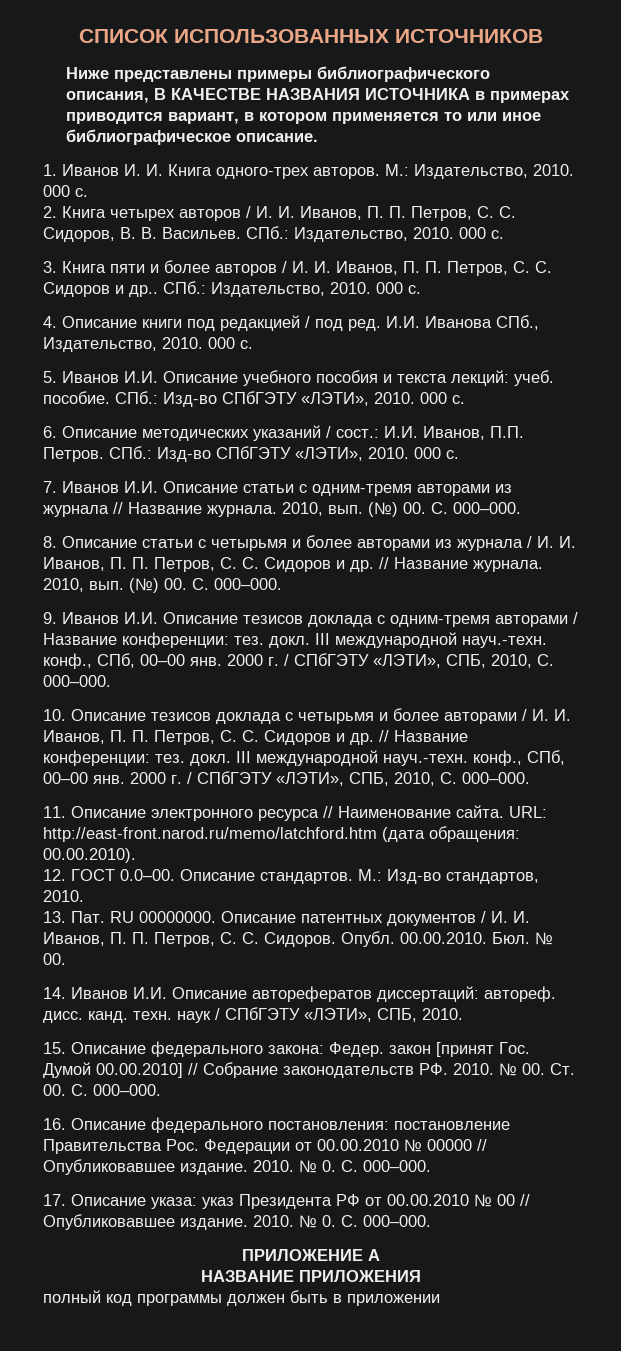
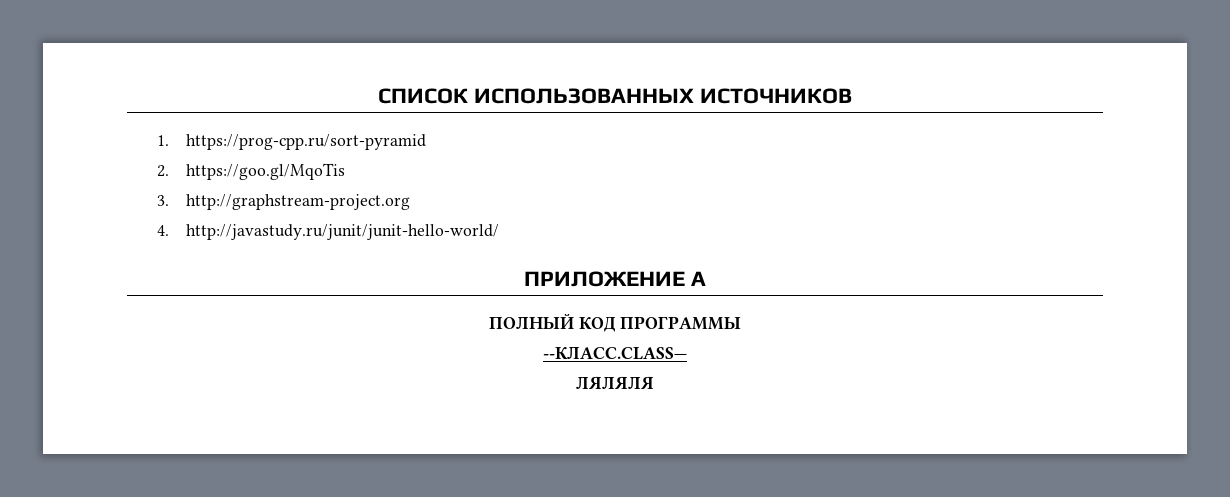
[66,66,491,82] [66,88,571,103] [66,112,542,124] [66,129,319,145] [43,164,574,179] [43,185,88,197] [43,206,516,221] [43,226,504,242] [43,260,552,276] [43,281,421,297] [43,315,539,331] [43,337,253,352] [43,370,554,386] [43,391,465,407] [43,425,524,441] [43,446,459,462] [43,481,512,496] [43,502,521,517] [43,535,576,551] [43,557,543,572] [43,578,282,593] [43,612,578,627] [43,632,547,648] [43,653,554,669] [43,675,111,687] [43,708,571,724] [43,730,468,745] [43,750,565,766] [43,771,530,786] [43,805,547,821] [43,826,520,842] [43,848,136,863] [43,869,539,884] [43,890,84,902] [43,911,530,926] [43,931,553,947] [43,953,66,965] [43,986,556,1002] [43,1007,463,1023] [43,1041,530,1057] [43,1062,575,1078] [43,1084,161,1096] [43,1117,510,1133] [43,1139,487,1154] [43,1159,431,1175] [43,1194,530,1209] [43,1214,431,1230] [241,1249,380,1261] [200,1270,421,1282] [43,1290,440,1306] Ниже представлены примеры библиографического описания, В КАЧЕСТВЕ НАЗВАНИЯ ИСТОЧНИКА в примерах приводится вариант, в котором применяется то или иное библиографическое описание. // 1. Иванов И. И. Книга одного-трех авторов. М.: Издательство, 2010. 000 с. // 2. Книга четырех авторов / И. И. Иванов, П. П. Петров, С. С. Сидоров, В. В. Васильев. СПб.: Издательство, 2010. 000 с. // 3. Книга пяти и более авторов / И. И. Иванов, П. П. Петров, С. С. Сидоров и др.. СПб.: Издательство, 2010. 000 с. // 4. Описание книги под редакцией / под ред. И.И. Иванова СПб., Издательство, 2010. 000 с. // 5. Иванов И.И. Описание учебного пособия и текста лекций: учеб. пособие. СПб.: Изд-во СПбГЭТУ «ЛЭТИ», 2010. 000 с. // 6. Описание методических указаний / сост.: И.И. Иванов, П.П. Петров. СПб.: Изд-во СПбГЭТУ «ЛЭТИ», 2010. 000 с. // 7. Иванов И.И. Описание статьи с одним-тремя авторами из журнала // Название журнала. 2010, вып. (№) 00. С. 000–000. // 8. Описание статьи с четырьмя и более авторами из журнала / И. И. Иванов, П. П. Петров, С. С. Сидоров и др. // Название журнала. 2010, вып. (№) 00. С. 000–000. // 9. Иванов И.И. Описание тезисов доклада с одним-тремя авторами / Название конференции: тез. докл. III международной науч.-техн. конф., СПб, 00–00 янв. 2000 г. / СПбГЭТУ «ЛЭТИ», СПБ, 2010, С. 000–000. // 10. Описание тезисов доклада с четырьмя и более авторами / И. И. Иванов, П. П. Петров, С. С. Сидоров и др. // Название конференции: тез. докл. III международной науч.-техн. конф., СПб, 00–00 янв. 2000 г. / СПбГЭТУ «ЛЭТИ», СПБ, 2010, С. 000–000. // 11. Описание электронного ресурса // Наименование сайта. URL: http://east-front.narod.ru/memo/latchford.htm (дата обращения: 00.00.2010). // 12. ГОСТ 0.0–00. Описание стандартов. М.: Изд-во стандартов, 2010. // 13. Пат. RU 00000000. Описание патентных документов / И. И. Иванов, П. П. Петров, С. С. Сидоров. Опубл. 00.00.2010. Бюл. № 00. // 14. Иванов И.И. Описание авторефератов диссертаций: автореф. дисс. канд. техн. наук / СПбГЭТУ «ЛЭТИ», СПБ, 2010. // 15. Описание федерального закона: Федер. закон [принят Гос. Думой 00.00.2010] // Собрание законодательств РФ. 2010. № 00. Ст. 00. С. 000–000. // 16. Описание федерального постановления: постановление Правительства Рос. Федерации от 00.00.2010 № 00000 // Опубликовавшее издание. 2010. № 0. С. 000–000. // 17. Описание указа: указ Президента РФ от 00.00.2010 № 00 // Опубликовавшее издание. 2010. № 0. С. 000–000. // ПРИЛОЖЕНИЕ А // НАЗВАНИЕ ПРИЛОЖЕНИЯ // полный код программы должен быть в приложении -> [156,134,427,150] [156,163,346,180] [156,194,411,210] [156,224,500,240] [524,271,706,287] [488,313,742,332] [543,346,687,360] [576,376,654,389] 1. https://prog-cpp.ru/sort-pyramid // 2. https://goo.gl/MqoTis // 3. http://graphstream-project.org // 4. http://javastudy.ru/junit/junit-hello-world/ // ПРИЛОЖЕНИЕ А // ПОЛНЫЙ КОД ПРОГРАММЫ // --КЛАСС.CLASS— // ЛЯЛЯЛЯ

